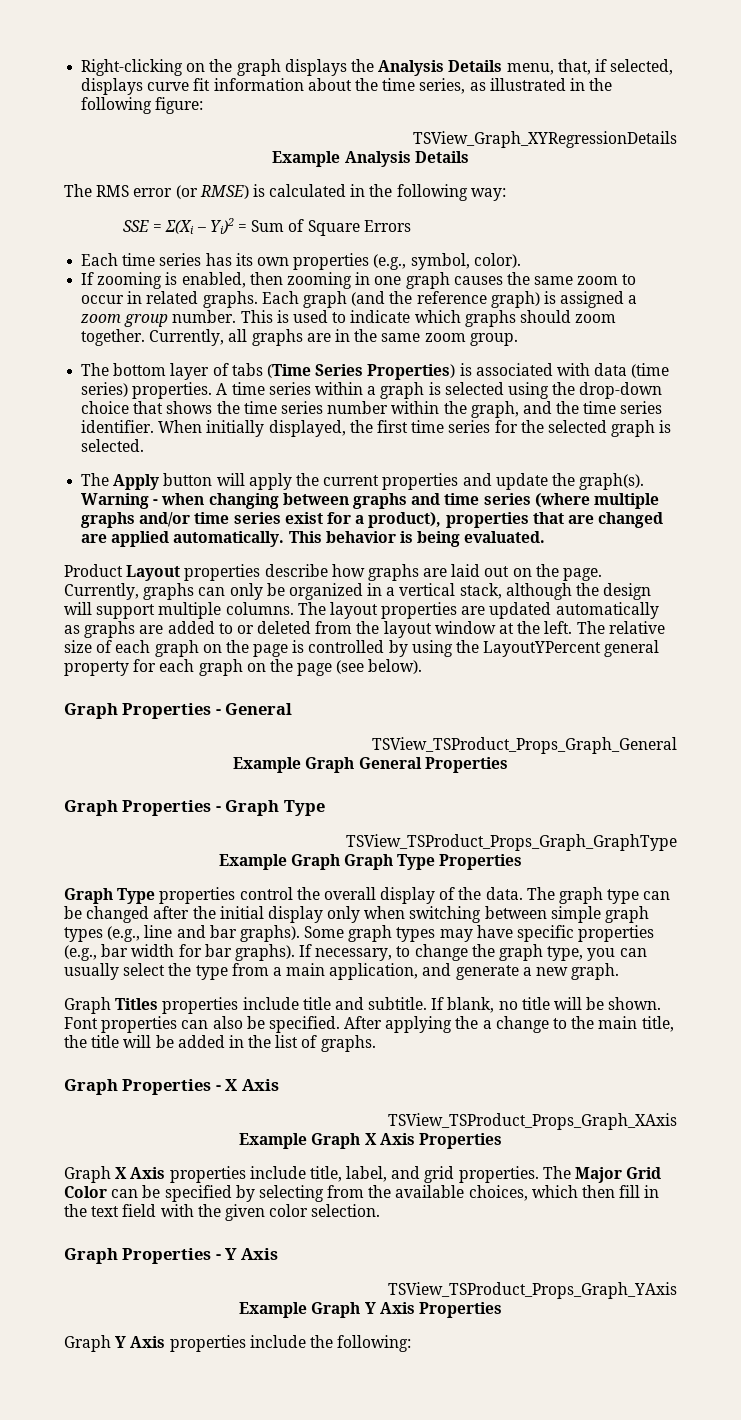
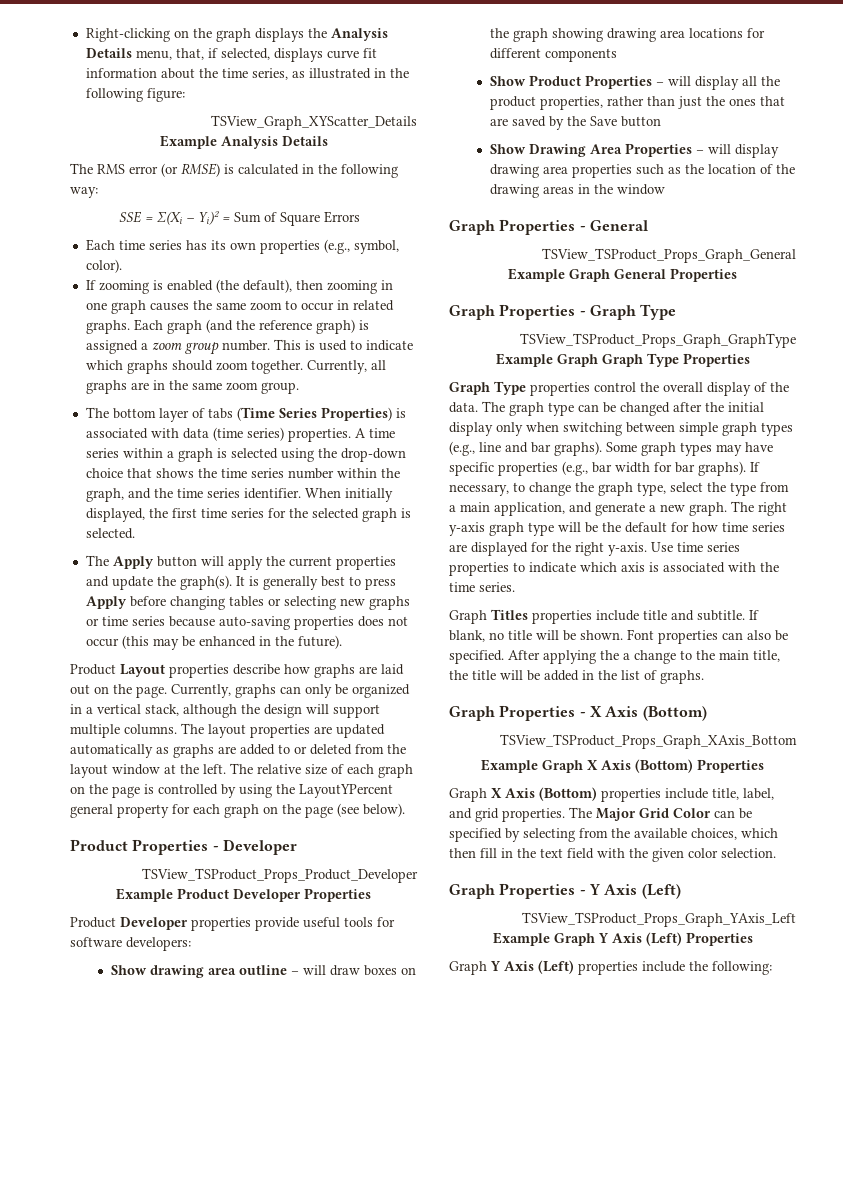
[413,131,677,148] TSView_Graph_XYRegressionDetails -> [211,115,417,130] TSView_Graph_XYScatter_Details
[181,272,246,288] enabled, -> [166,279,292,293] enabled (the default),
[81,493,659,509] [81,512,664,528] [81,531,546,547] Warning - when changing between graphs and time series (where multiple graphs and/or time series exist for a product), properties that are changed are applied automatically. This behavior is being evaluated. -> [235,576,396,590] [85,596,410,610] [85,616,408,630] [85,635,342,650] It is generally best to press Apply before changing tables or selecting new graphs or time series because auto-saving properties does not occur (this may be enhanced in the future).
(423, 666) none -> [70,839,297,855] [142,868,418,883] [116,888,371,902] [70,917,395,931] [70,937,191,951] [110,965,416,978] [489,28,765,42] [489,48,617,62] [489,75,780,90] [489,96,785,110] [489,116,661,130] [489,143,779,158] [489,164,795,178] [489,184,665,198] // Product Properties - Developer // TSView_TSProduct_Props_Product_Developer // Example Product Developer Properties // Product Developer properties provide useful tools for software developers: // Show drawing area outline – will draw boxes on the graph showing drawing area locations for different components // Show Product Properties – will display all the product properties, rather than just the ones that are saved by the Save button // Show Drawing Area Properties – will display drawing area properties such as the location of the drawing areas in the window
[587,948,647,961] [64,963,119,980] you can usually -> (666, 489) none
(620, 971) none -> [731,501,787,516] [449,522,785,536] [449,542,740,556] [449,562,779,576] [449,582,515,592] The right y-axis graph type will be the default for how time series are displayed for the right y-axis. Use time series properties to indicate which axis is associated with the time series.
[388,1113,677,1130] // TSView_TSProduct_Props_Graph_XAxis -> [642,706,707,721] [500,734,797,749] (Bottom) // TSView_TSProduct_Props_Graph_XAxis_Bottom
(415, 1139) none -> [635,759,693,773] (Bottom)
(166, 1173) none -> [539,787,597,801] (Bottom)
[388,1282,677,1299] // TSView_TSProduct_Props_Graph_YAxis -> [641,884,681,899] [522,912,796,927] (Left) // TSView_TSProduct_Props_Graph_YAxis_Left
(415, 1308) none -> [645,932,682,946] (Left)
(166, 1342) none -> [538,960,574,974] (Left)

